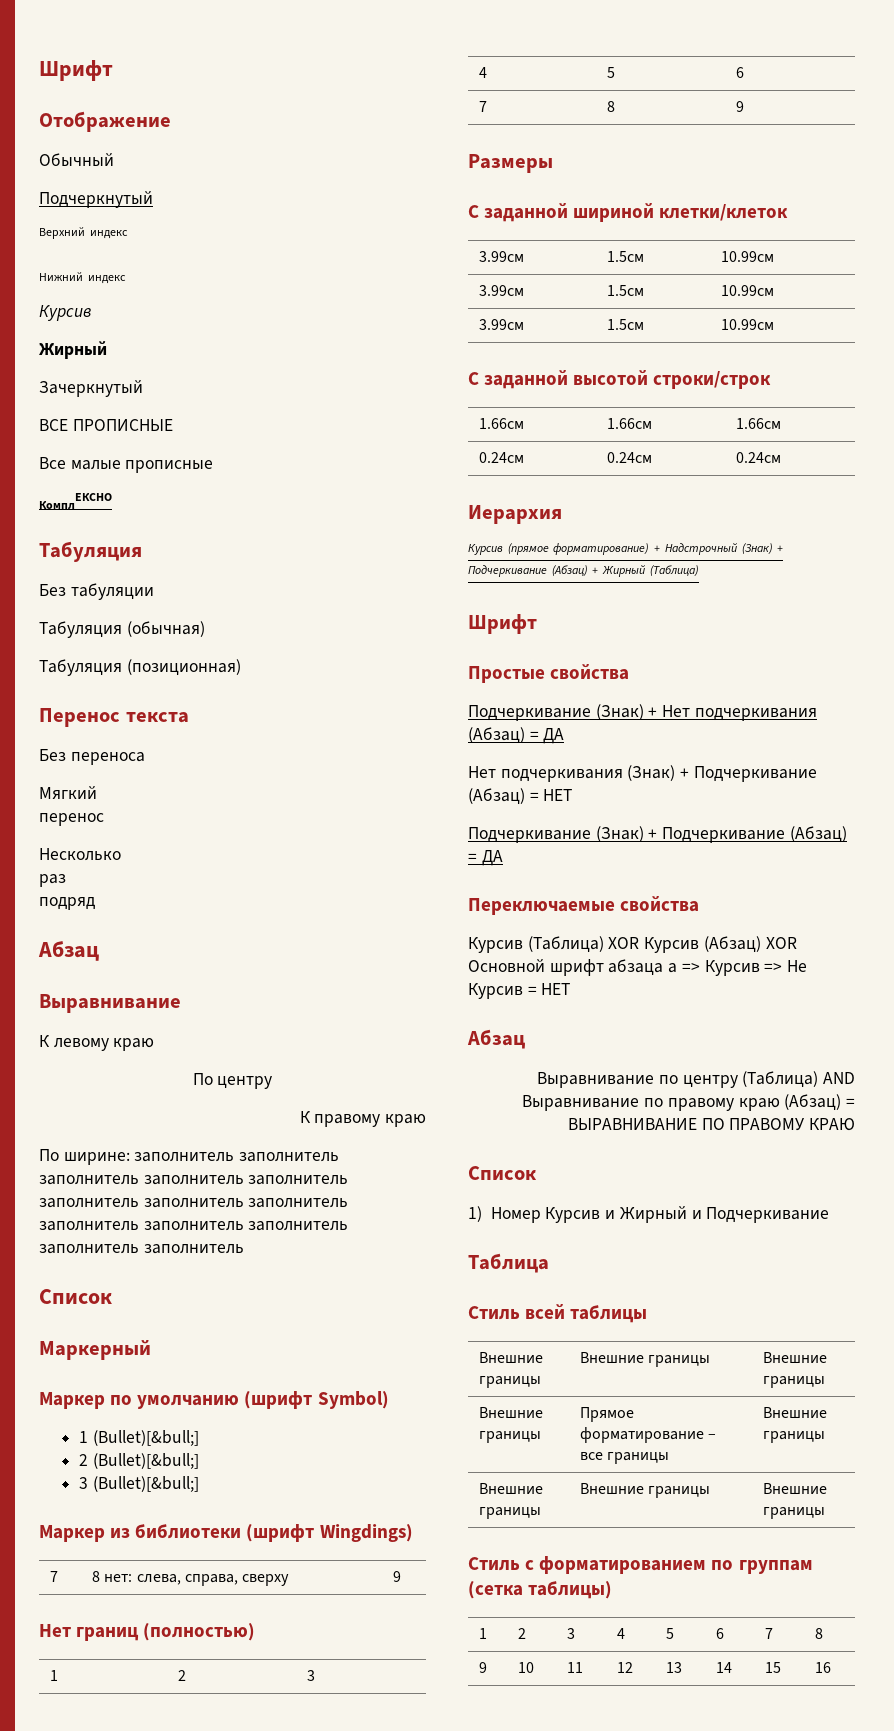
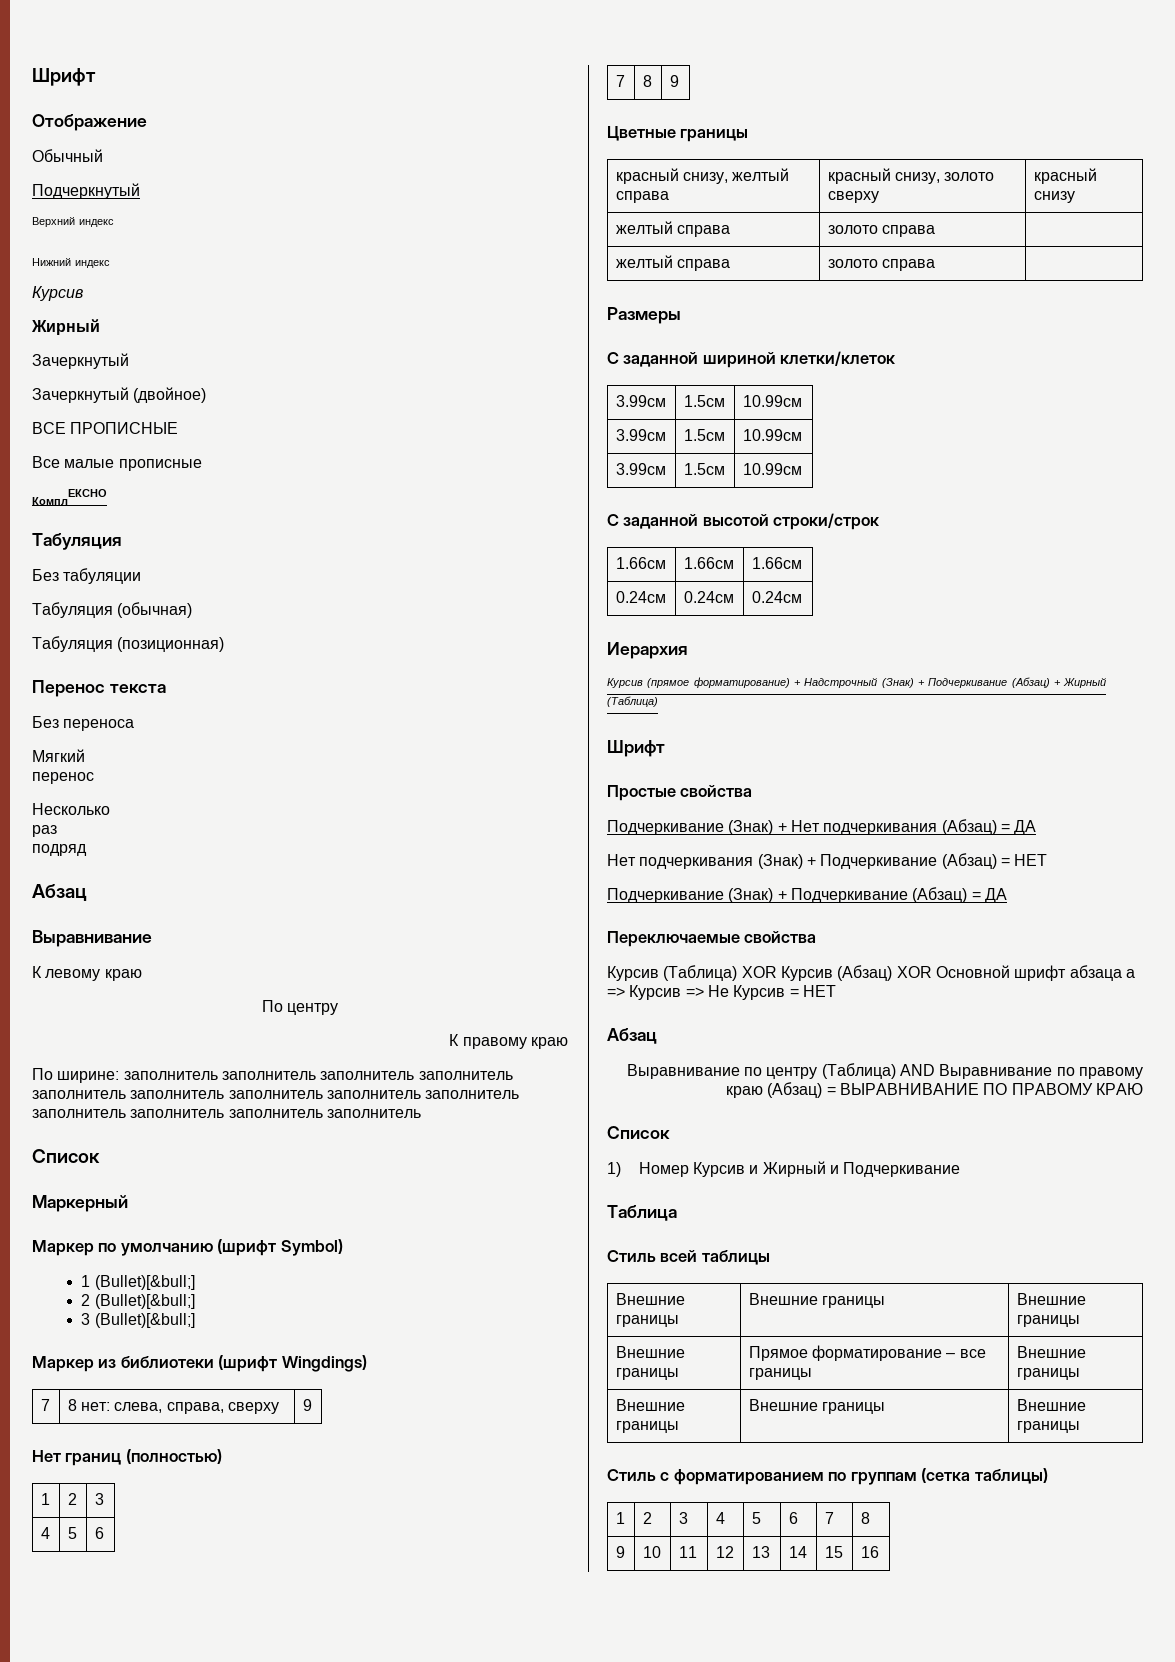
(143, 388) none -> [32,387,207,403] // Зачеркнутый (двойное)
(745, 106) none -> [607,126,749,142] [615,168,790,184] [615,191,669,203] [827,168,995,184] [827,191,879,203] [1033,168,1097,184] [1033,191,1075,203] [615,221,731,237] [827,225,936,237] [615,255,731,271] [827,259,936,271] // Цветные границы // красный снизу, желтый справа | красный снизу, золото сверху | красный снизу // желтый справа | золото справа | // желтый справа | золото справа |

